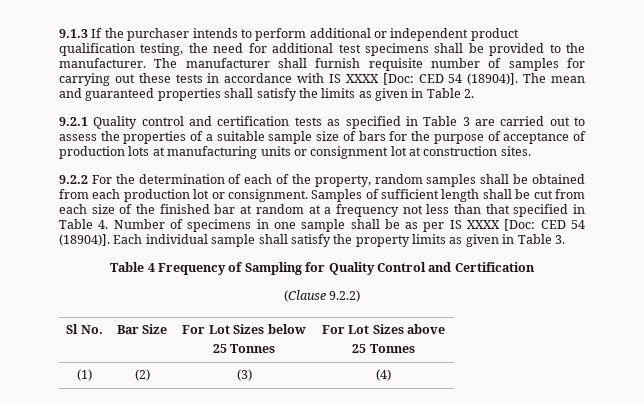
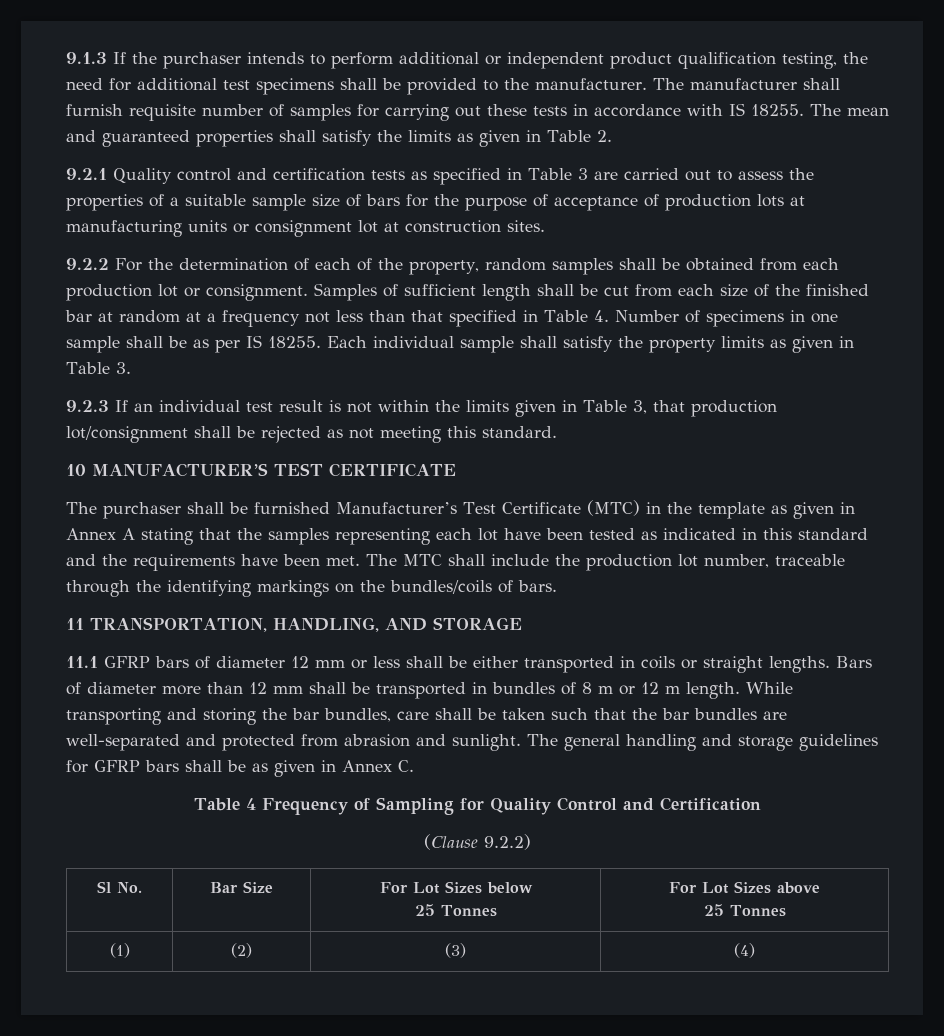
[345,73,519,85] XXXX [Doc: CED 54 (18904)]. -> [751,104,804,116] 18255.
[467,219,585,231] [59,234,110,246] XXXX [Doc: CED 54 (18904)]. -> [268,336,321,348] 18255.
(565, 239) none -> [66,400,777,417] [66,426,557,443] [66,463,456,477] [66,500,855,519] [66,528,868,545] [66,554,845,571] [66,580,557,597] [66,617,522,632] [66,656,872,673] [66,682,793,699] [66,708,787,725] [66,734,878,751] [66,760,414,777] // 9.2.3 If an individual test result is not within the limits given in Table 3, that production lot/consignment shall be rejected as not meeting this standard. // 10 MANUFACTURER’S TEST CERTIFICATE // The purchaser shall be furnished Manufacturer’s Test Certificate (MTC) in the template as given in Annex A stating that the samples representing each lot have been tested as indicated in this standard and the requirements have been met. The MTC shall include the production lot number, traceable through the identifying markings on the bundles/coils of bars. // 11 TRANSPORTATION, HANDLING, AND STORAGE // 11.1 GFRP bars of diameter 12 mm or less shall be either transported in coils or straight lengths. Bars of diameter more than 12 mm shall be transported in bundles of 8 m or 12 m length. While transporting and storing the bar bundles, care shall be taken such that the bar bundles are well-separated and protected from abrasion and sunlight. The general handling and storage guidelines for GFRP bars shall be as given in Annex C.

